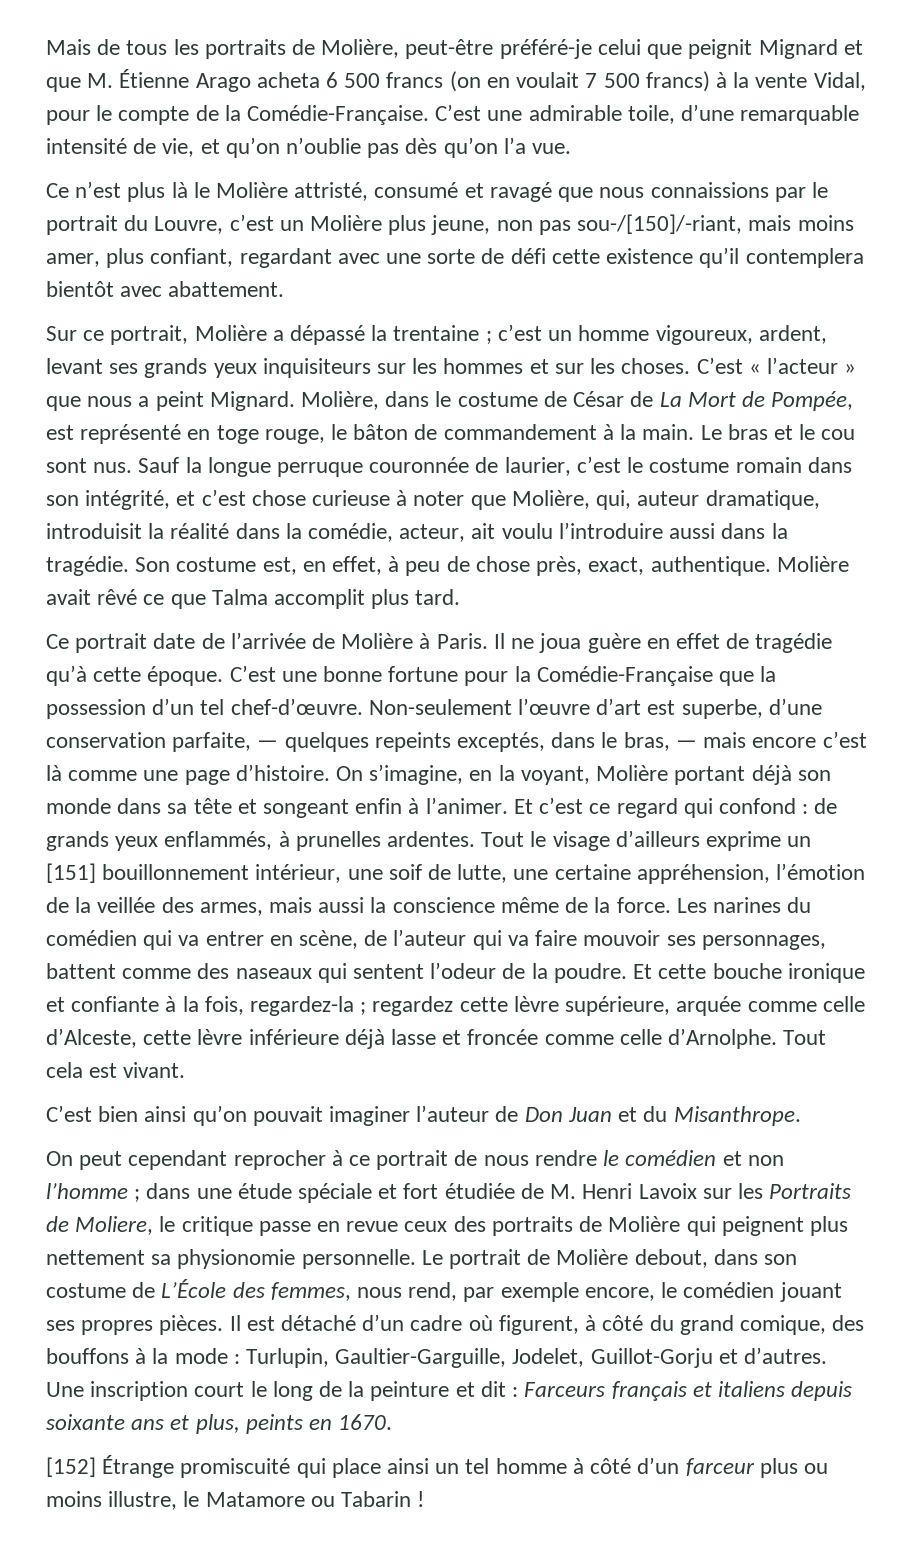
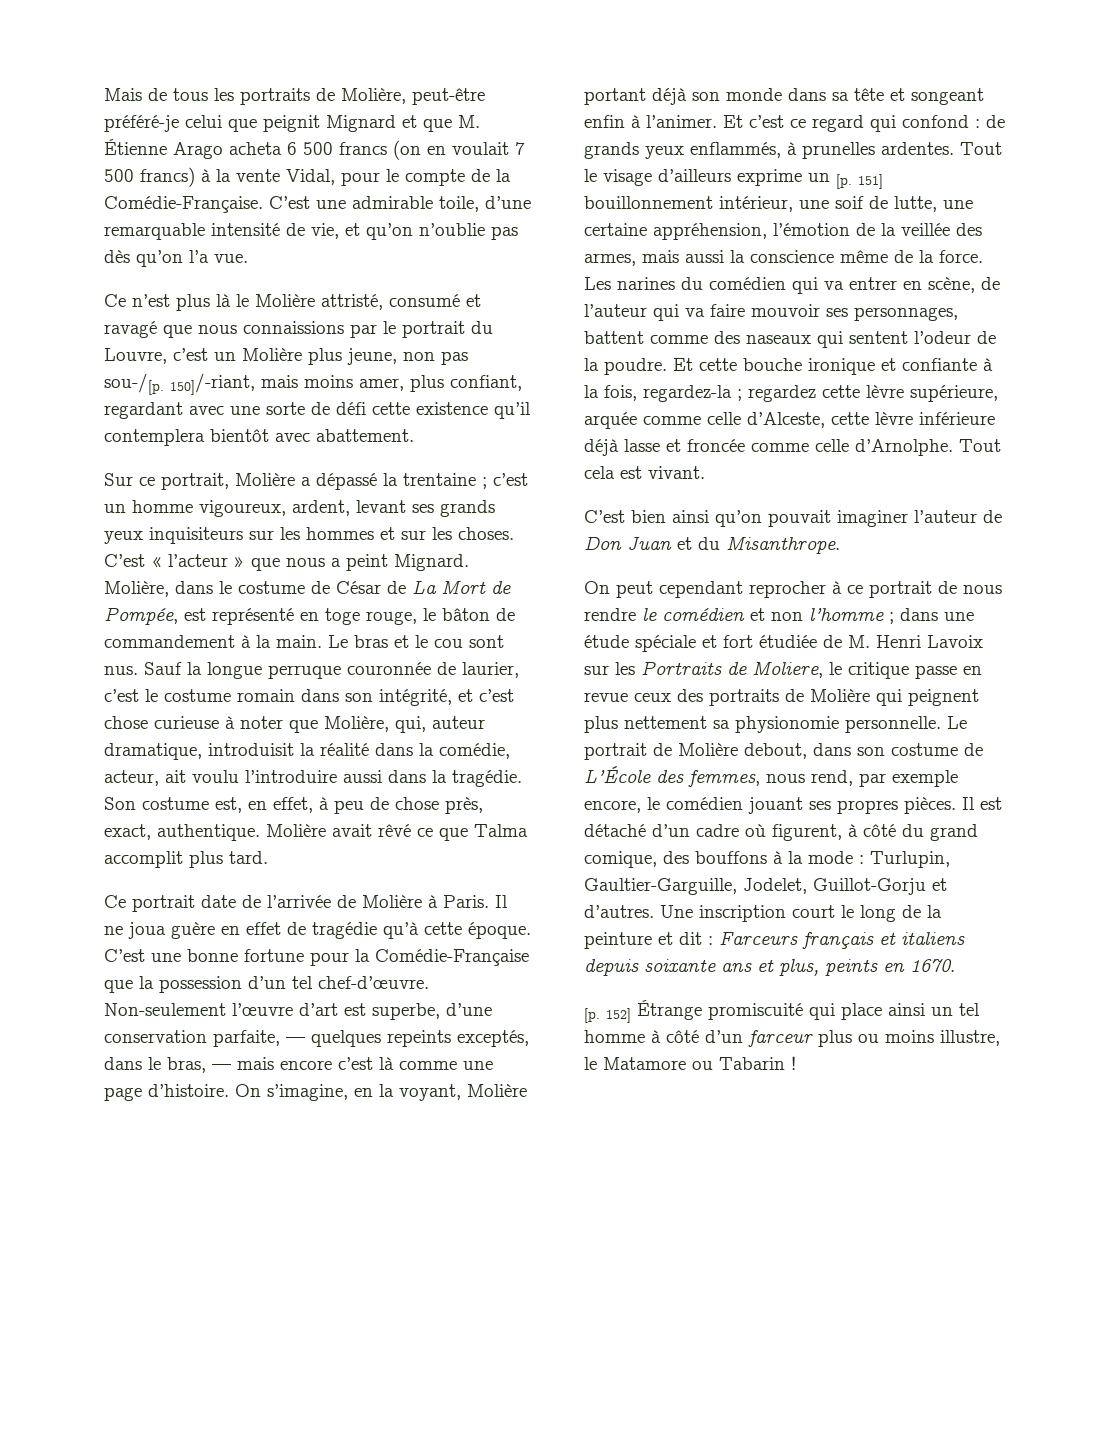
[577,214,743,234] sou-/[150]/-riant, -> [104,373,255,395] sou-/[p. 150]/-riant,
[46,863,96,883] [151] -> [836,174,883,189] [p. 151]
[46,1457,96,1477] [152] -> [584,1008,631,1023] [p. 152]

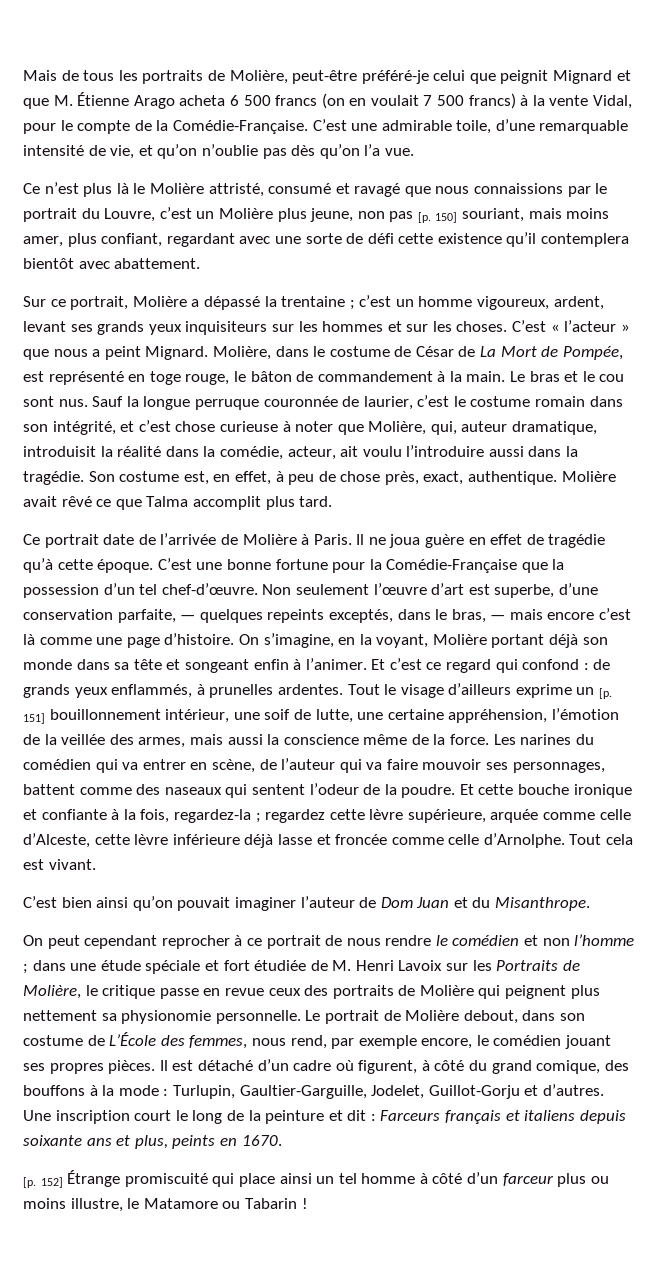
[104,373,255,395] sou-/[p. 150]/-riant, -> [417,208,525,223] [p. 150] souriant,
[104,1003,226,1016] Non-seulement -> [262,584,369,595] Non seulement
[584,536,622,550] Don -> [380,897,413,908] Dom
[752,661,823,678] Moliere, -> [23,985,81,999] Molière,

